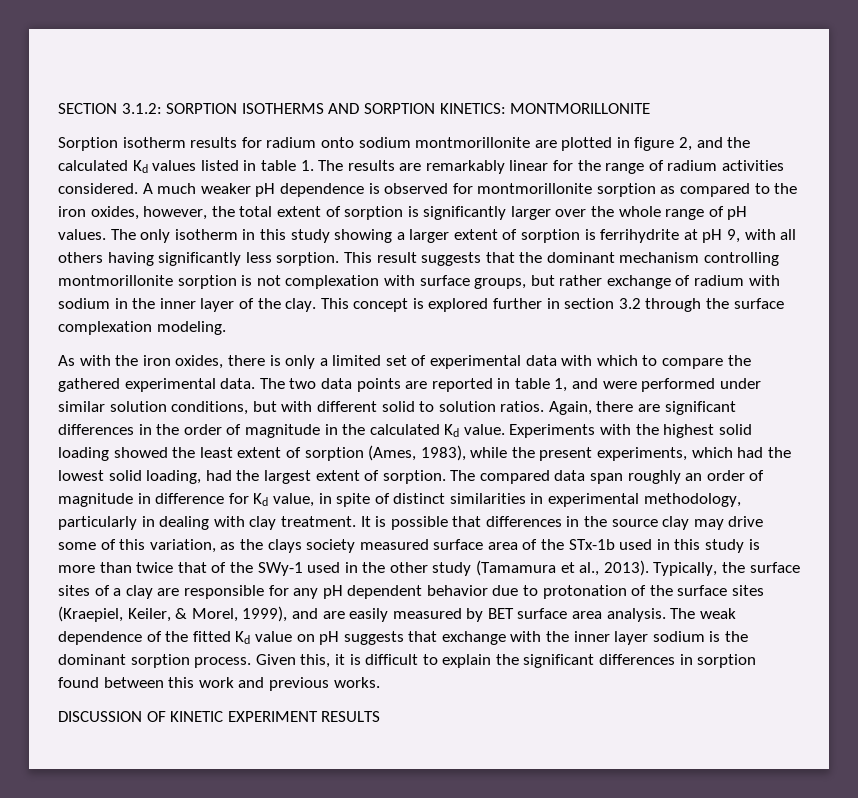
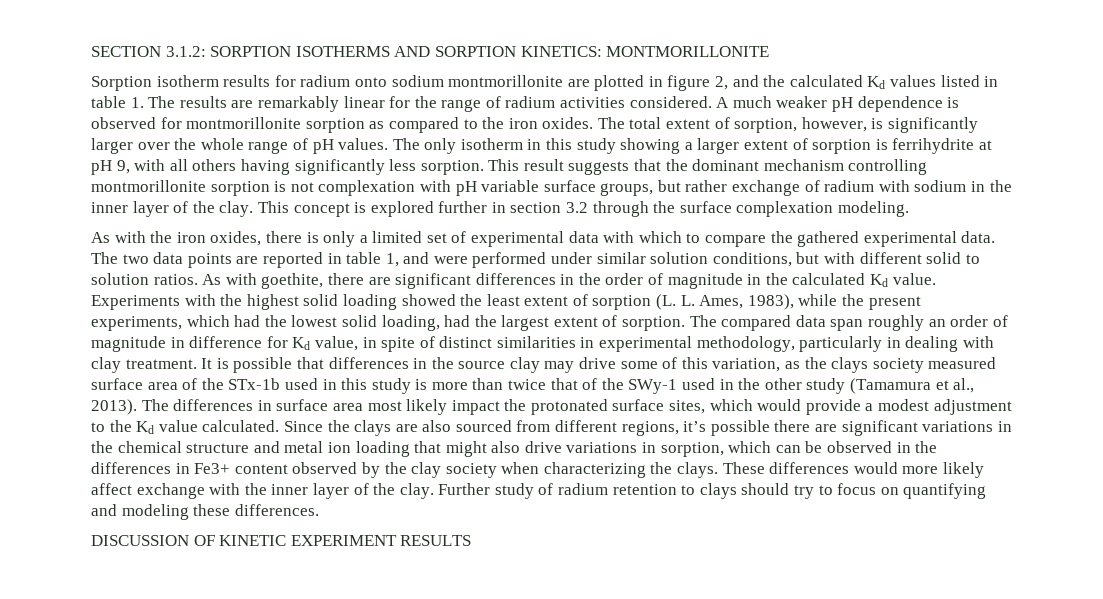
[90,206,235,220] oxides, however, the -> [542,117,625,129] oxides. The
[344,206,404,220] sorption -> [734,117,867,133] sorption, however,
(415, 280) none -> [455,180,540,196] pH variable
[548,401,592,415] Again, -> [202,273,324,289] As with goethite,
[368,445,417,461] (Ames, -> [656,294,744,310] (L. L. Ames,
[653,562,800,576] [58,585,765,599] [58,606,736,622] [58,631,438,645] Typically, the surface sites of a clay are responsible for any pH dependent behavior due to protonation of the surface sites (Kraepiel, Keiler, & Morel, 1999), and are easily measured by BET surface area analysis. The weak dependence of the fitted Kd value on pH suggests that -> [141,399,1012,415] [91,420,1012,436] [91,441,938,457] [91,462,985,478] [91,483,132,495] The differences in surface area most likely impact the protonated surface sites, which would provide a modest adjustment to the Kd value calculated. Since the clays are also sourced from different regions, it’s possible there are significant variations in the chemical structure and metal ion loading that might also drive variations in sorption, which can be observed in the differences in Fe3+ content observed by the clay society when characterizing the clays. These differences would more likely affect
[652,631,749,642] [58,654,757,668] [58,677,380,691] sodium is the dominant sorption process. Given this, it is difficult to explain the significant differences in sorption found between this work and previous works. -> [353,483,987,499] [91,504,319,520] of the clay. Further study of radium retention to clays should try to focus on quantifying and modeling these differences.

